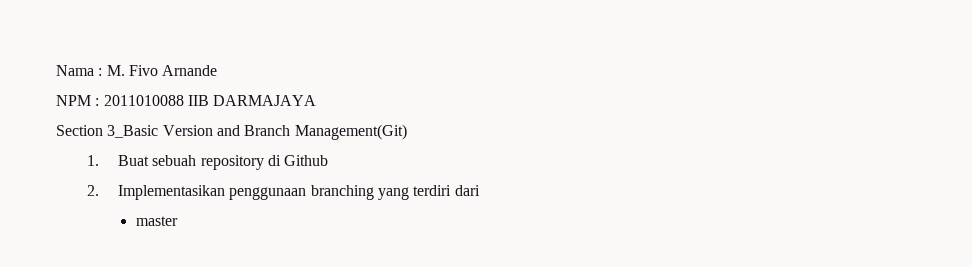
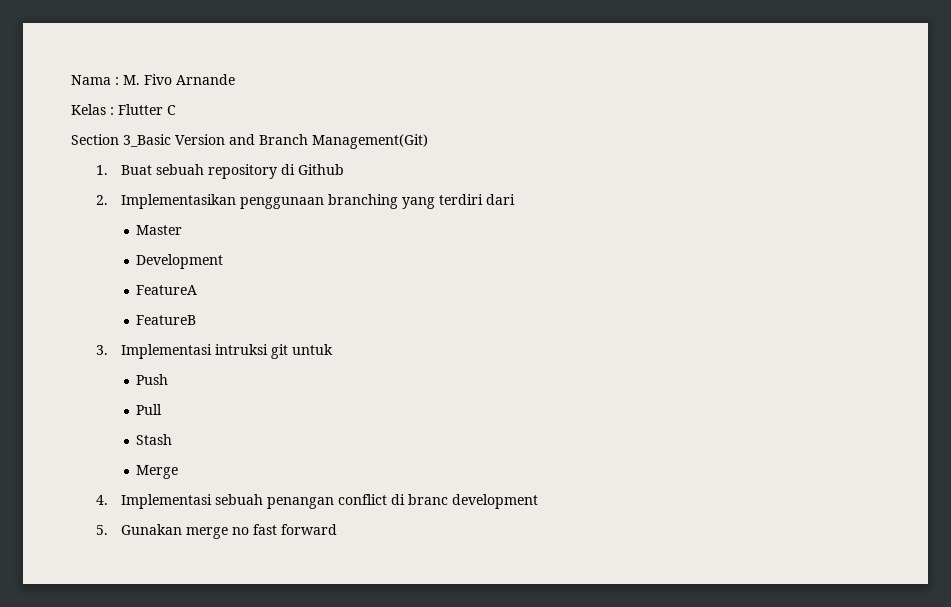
[56,95,317,106] NPM : 2011010088 IIB DARMAJAYA -> [71,104,176,115] Kelas : Flutter C
[135,216,178,226] master -> [136,225,183,235] [136,254,224,269] [136,285,198,295] [136,315,197,325] [95,344,333,359] [136,374,169,385] [136,404,163,415] [136,434,173,445] [136,465,179,479] [95,494,538,509] [95,524,337,539] Master // Development // FeatureA // FeatureB // 3. Implementasi intruksi git untuk // Push // Pull // Stash // Merge // 4. Implementasi sebuah penangan conflict di branc development // 5. Gunakan merge no fast forward

